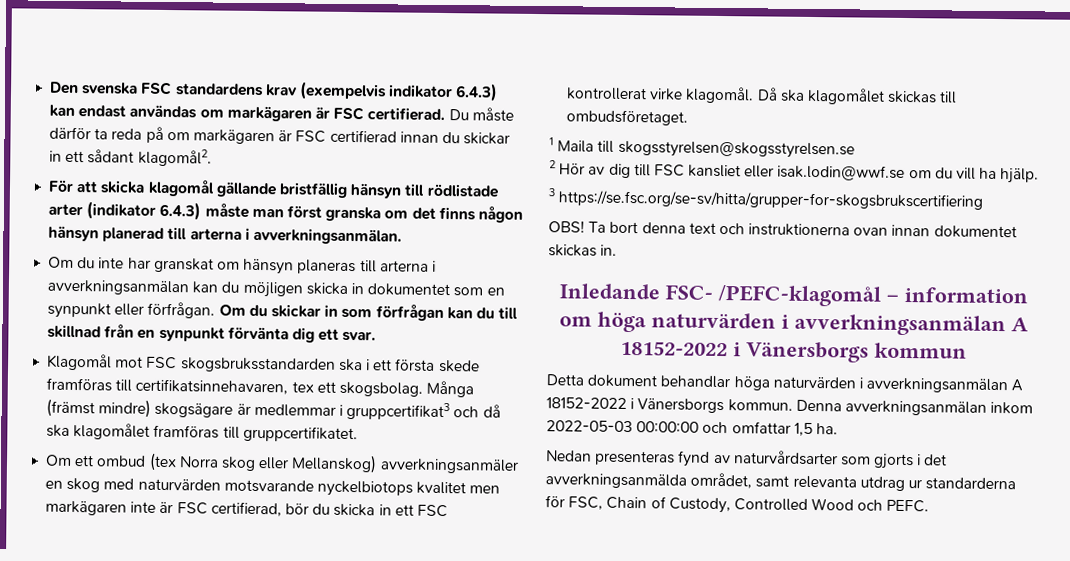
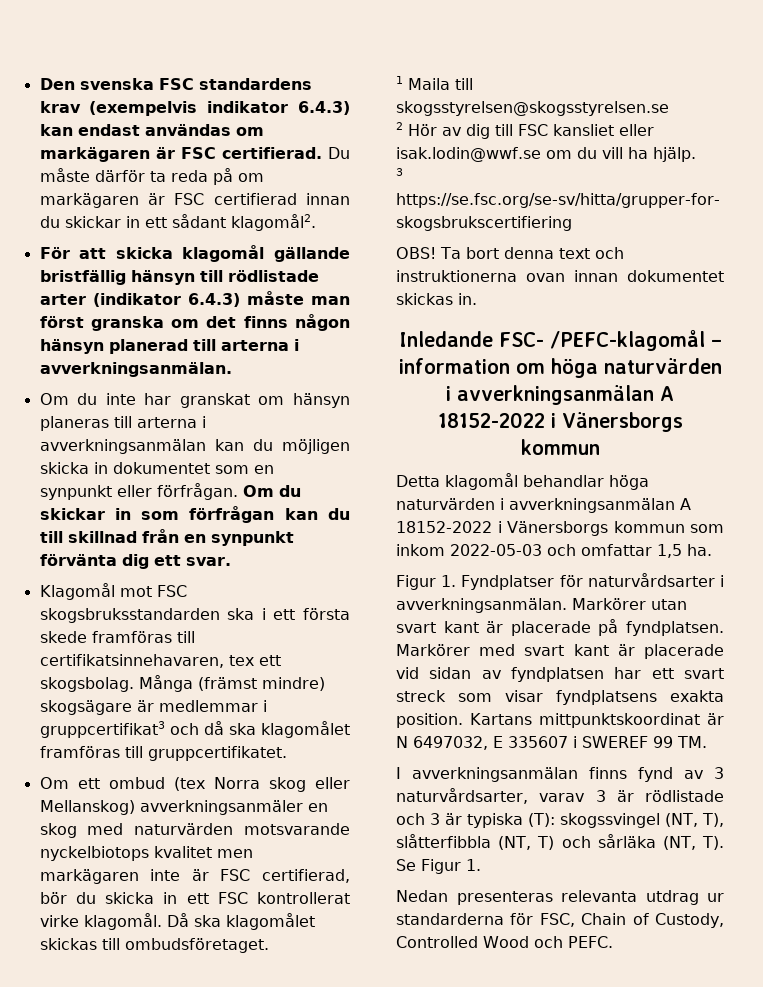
[587,374,658,388] dokument -> [445,473,518,490] klagomål
[727,399,987,416] kommun. Denna avverkningsanmälan -> [613,521,724,533] kommun som
[636,421,700,433] 00:00:00 -> (542, 550) none
[546,450,948,470] [545,472,790,489] Nedan presenteras fynd av naturvårdsarter som gjorts i det avverkningsanmälda området, samt -> [396,573,724,590] [396,598,687,613] [396,619,724,636] [396,644,724,659] [396,667,724,682] [396,690,724,705] [396,713,724,728] [396,736,707,750] [396,767,724,782] [396,788,724,804] [396,813,724,828] [396,834,724,850] [396,859,481,874] [396,890,553,905] Figur 1. Fyndplatser för naturvårdsarter i avverkningsanmälan. Markörer utan svart kant är placerade på fyndplatsen. Markörer med svart kant är placerade vid sidan av fyndplatsen har ett svart streck som visar fyndplatsens exakta position. Kartans mittpunktskoordinat är N 6497032, E 335607 i SWEREF 99 TM. // I avverkningsanmälan finns fynd av 3 naturvårdsarter, varav 3 är rödlistade och 3 är typiska (T): skogssvingel (NT, T), slåtterfibbla (NT, T) och sårläka (NT, T). Se Figur 1. // Nedan presenteras

